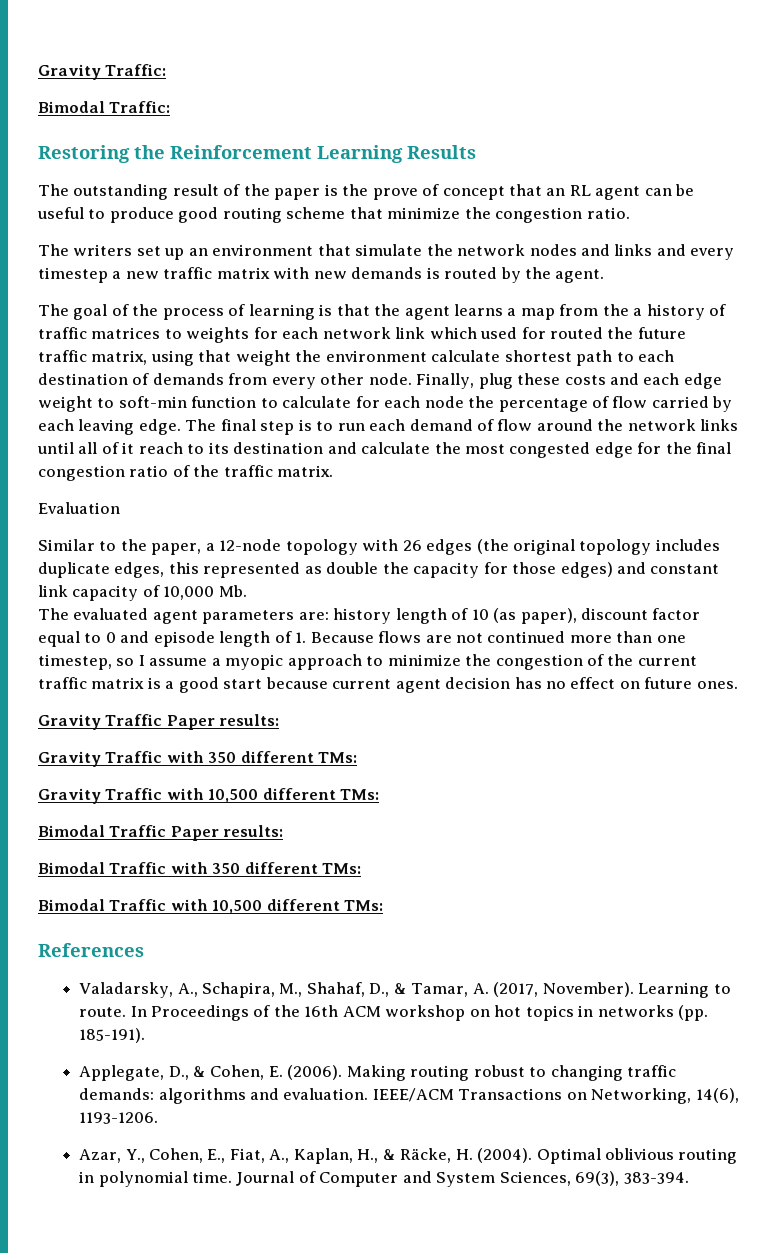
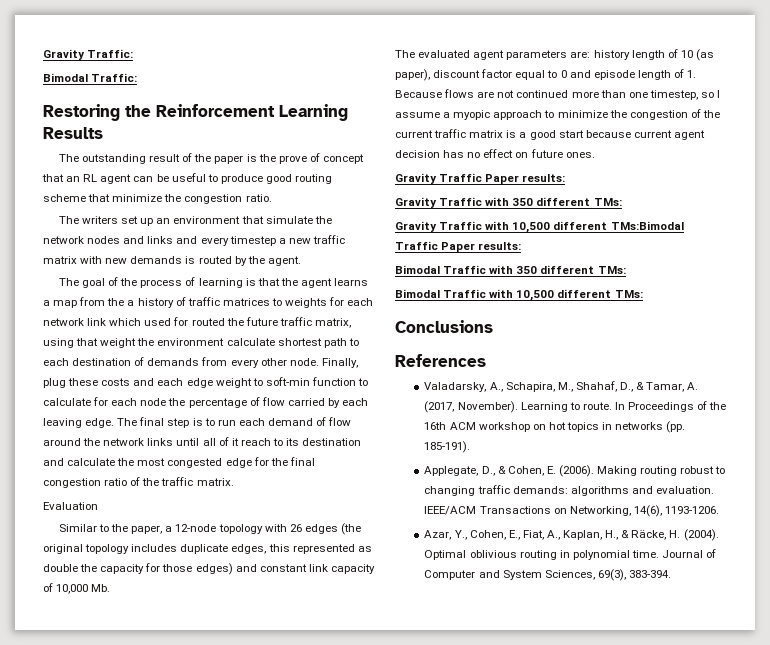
[340,789,380,800] [38,825,105,837] TMs: // Bimodal -> [610,221,684,230] TMs:Bimodal
(384, 905) none -> [395,320,493,333] // Conclusions

